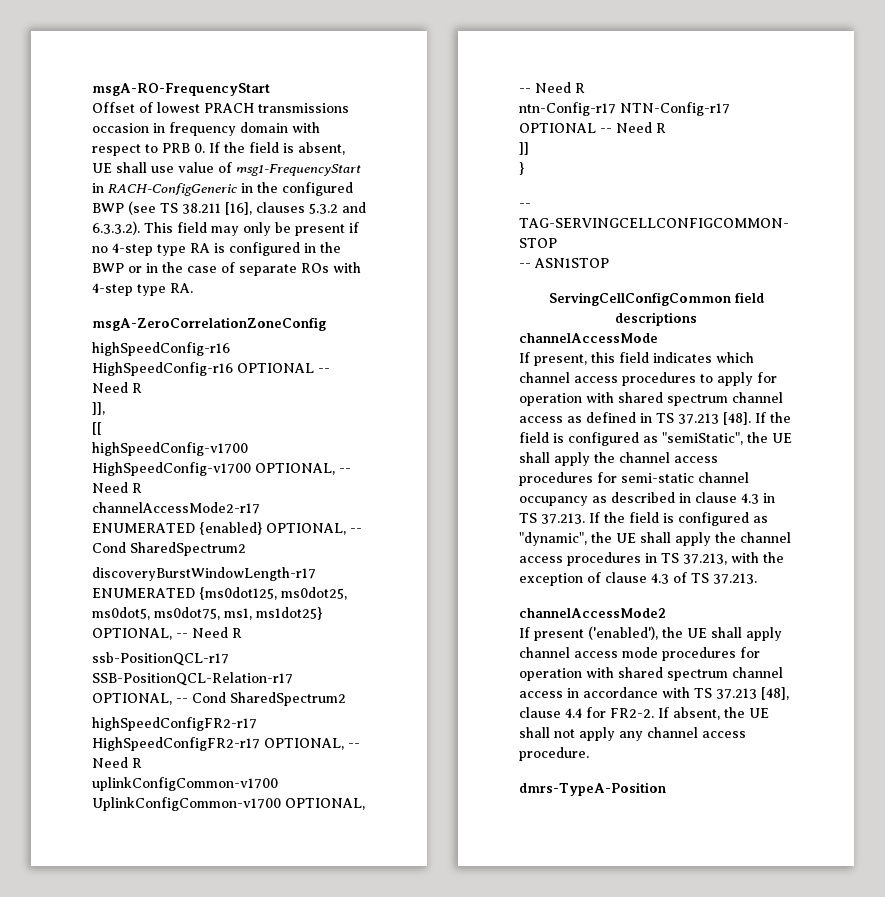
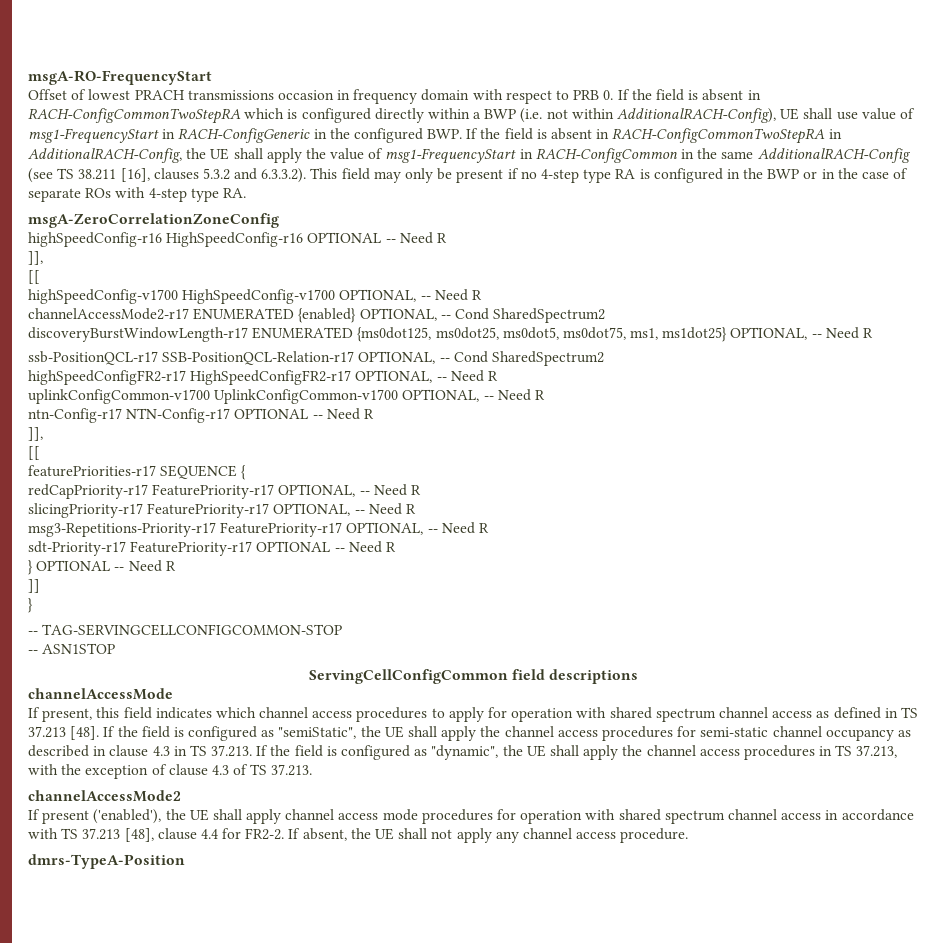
[298,142,345,155] absent, -> [702,89,761,101] [28,108,777,124] absent in RACH-ConfigCommonTwoStepRA which is configured directly within a BWP (i.e. not within AdditionalRACH-Config),
[92,203,124,213] BWP -> [427,128,842,144] [28,148,910,164] BWP. If the field is absent in RACH-ConfigCommonTwoStepRA in AdditionalRACH-Config, the UE shall apply the value of msg1-FrequencyStart in RACH-ConfigCommon in the same AdditionalRACH-Config
(666, 128) none -> [28,427,43,441] [28,446,40,460] [28,465,247,480] [28,484,421,499] [28,503,416,518] [28,522,489,537] [28,541,396,556] [28,560,176,575] // ]], // [[ // featurePriorities-r17 SEQUENCE { // redCapPriority-r17 FeaturePriority-r17 OPTIONAL, -- Need R // slicingPriority-r17 FeaturePriority-r17 OPTIONAL, -- Need R // msg3-Repetitions-Priority-r17 FeaturePriority-r17 OPTIONAL, -- Need R // sdt-Priority-r17 FeaturePriority-r17 OPTIONAL -- Need R // } OPTIONAL -- Need R

